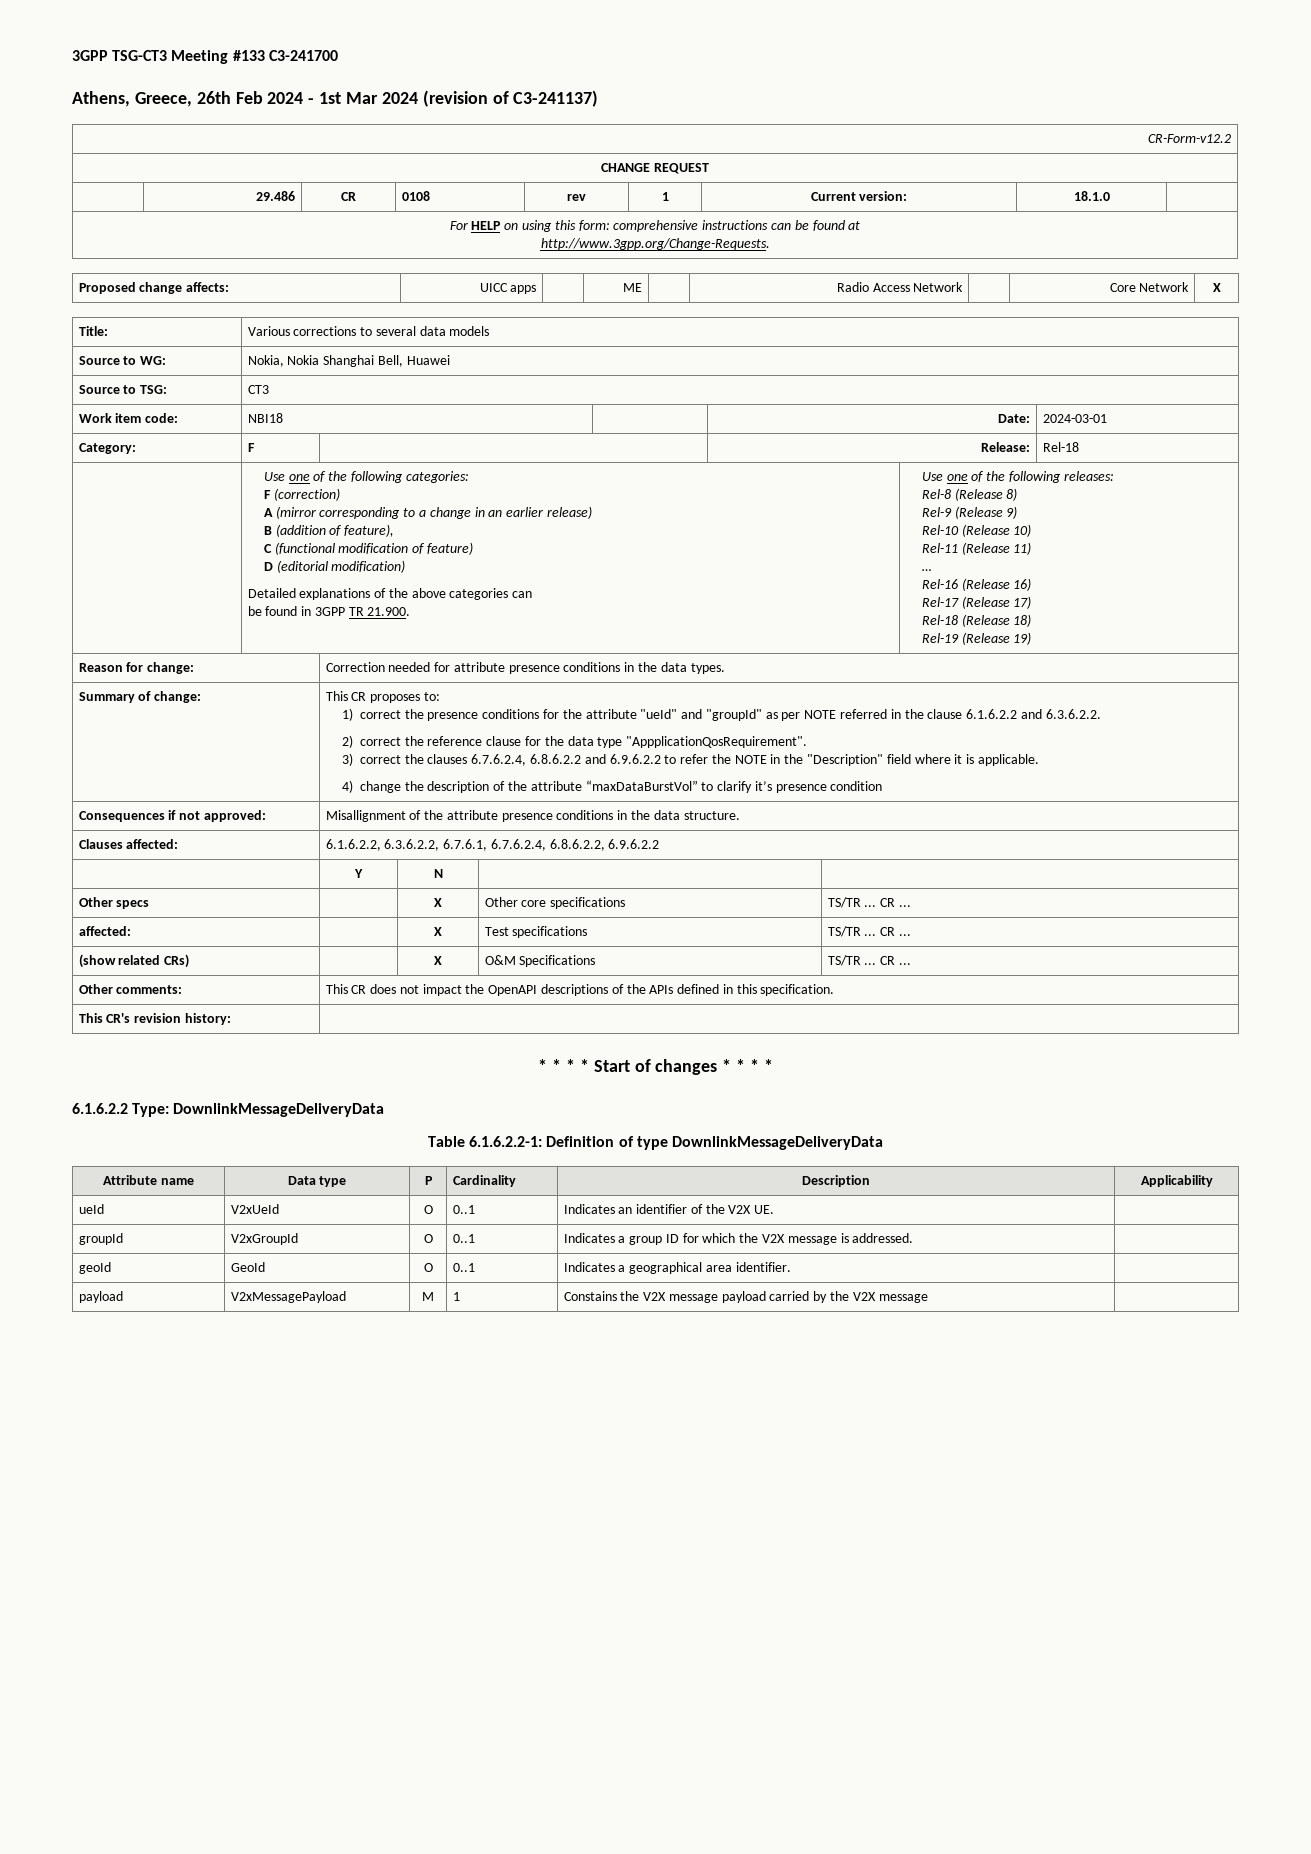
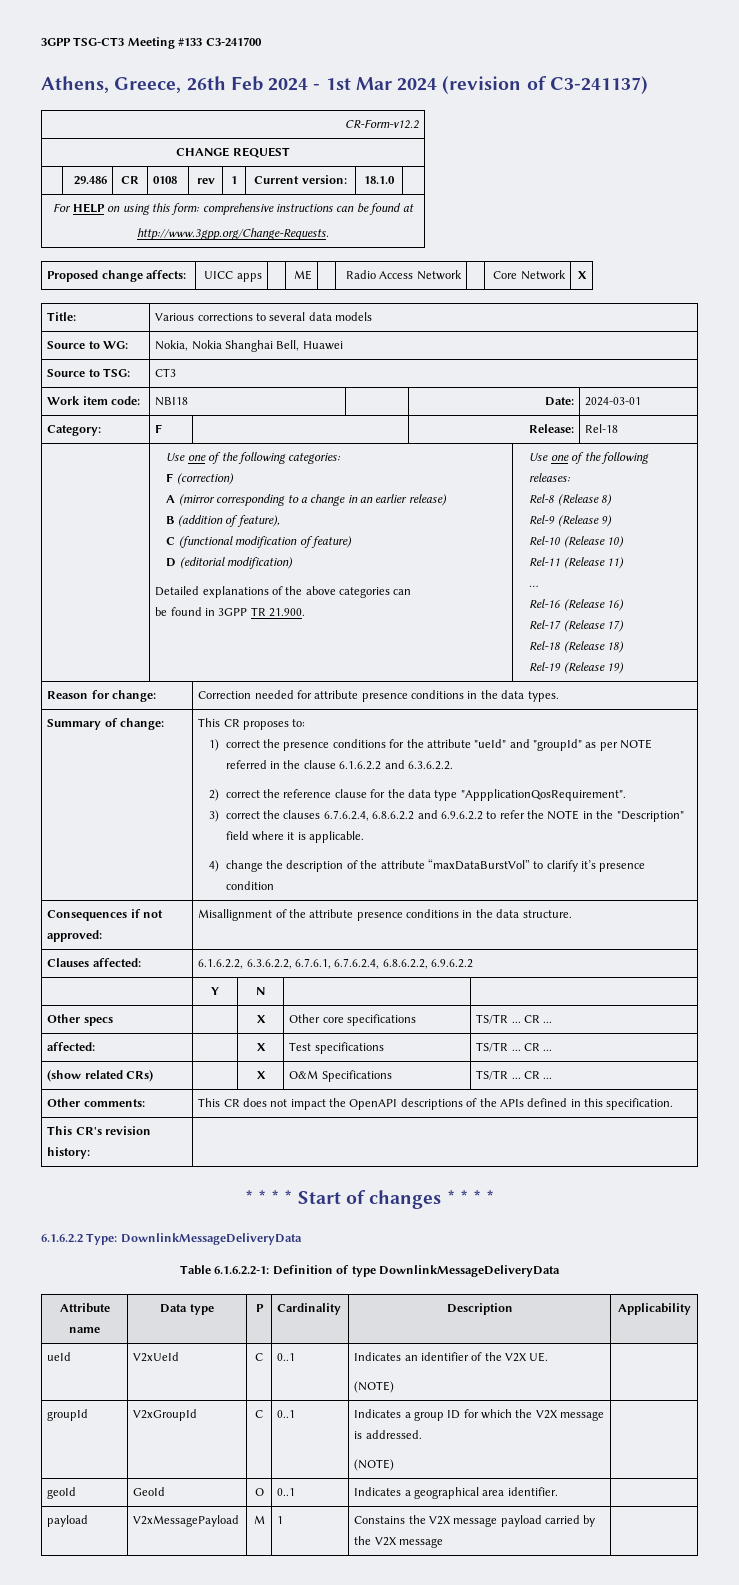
[423,1205,433,1214] O -> [255,1353,263,1361] C
(775, 1209) none -> [354,1381,395,1393] // (NOTE)
[423,1234,433,1243] O -> [255,1410,263,1418] C
(914, 1238) none -> [354,1459,395,1471] // (NOTE)

